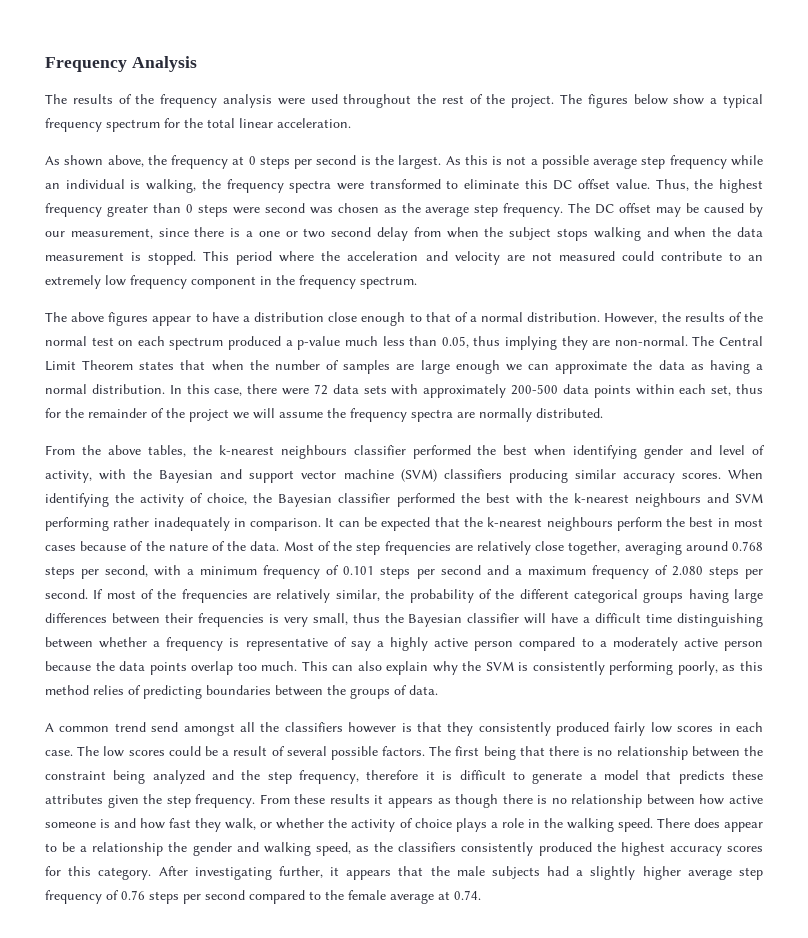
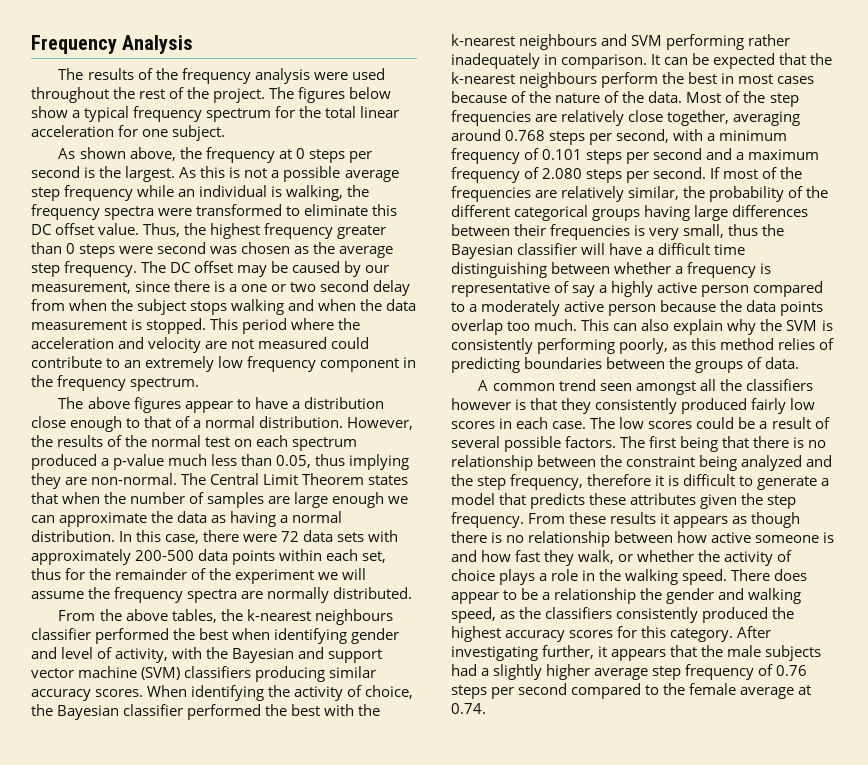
[277,118,351,128] acceleration. -> [31,125,226,141] acceleration for one subject.
[189,409,229,422] project -> [235,569,315,584] experiment
[151,722,179,732] send -> [599,383,632,391] seen

